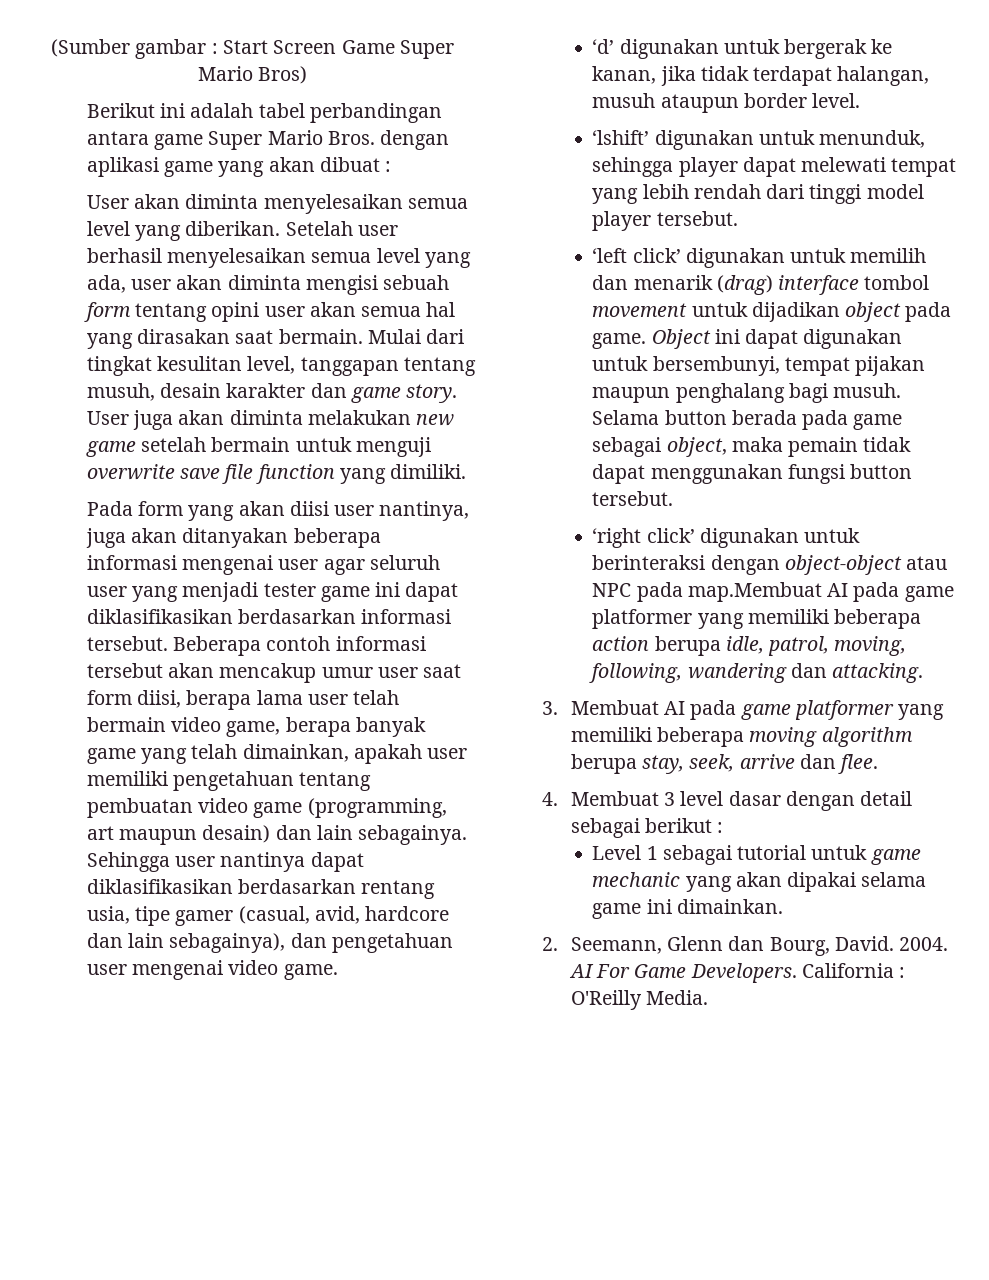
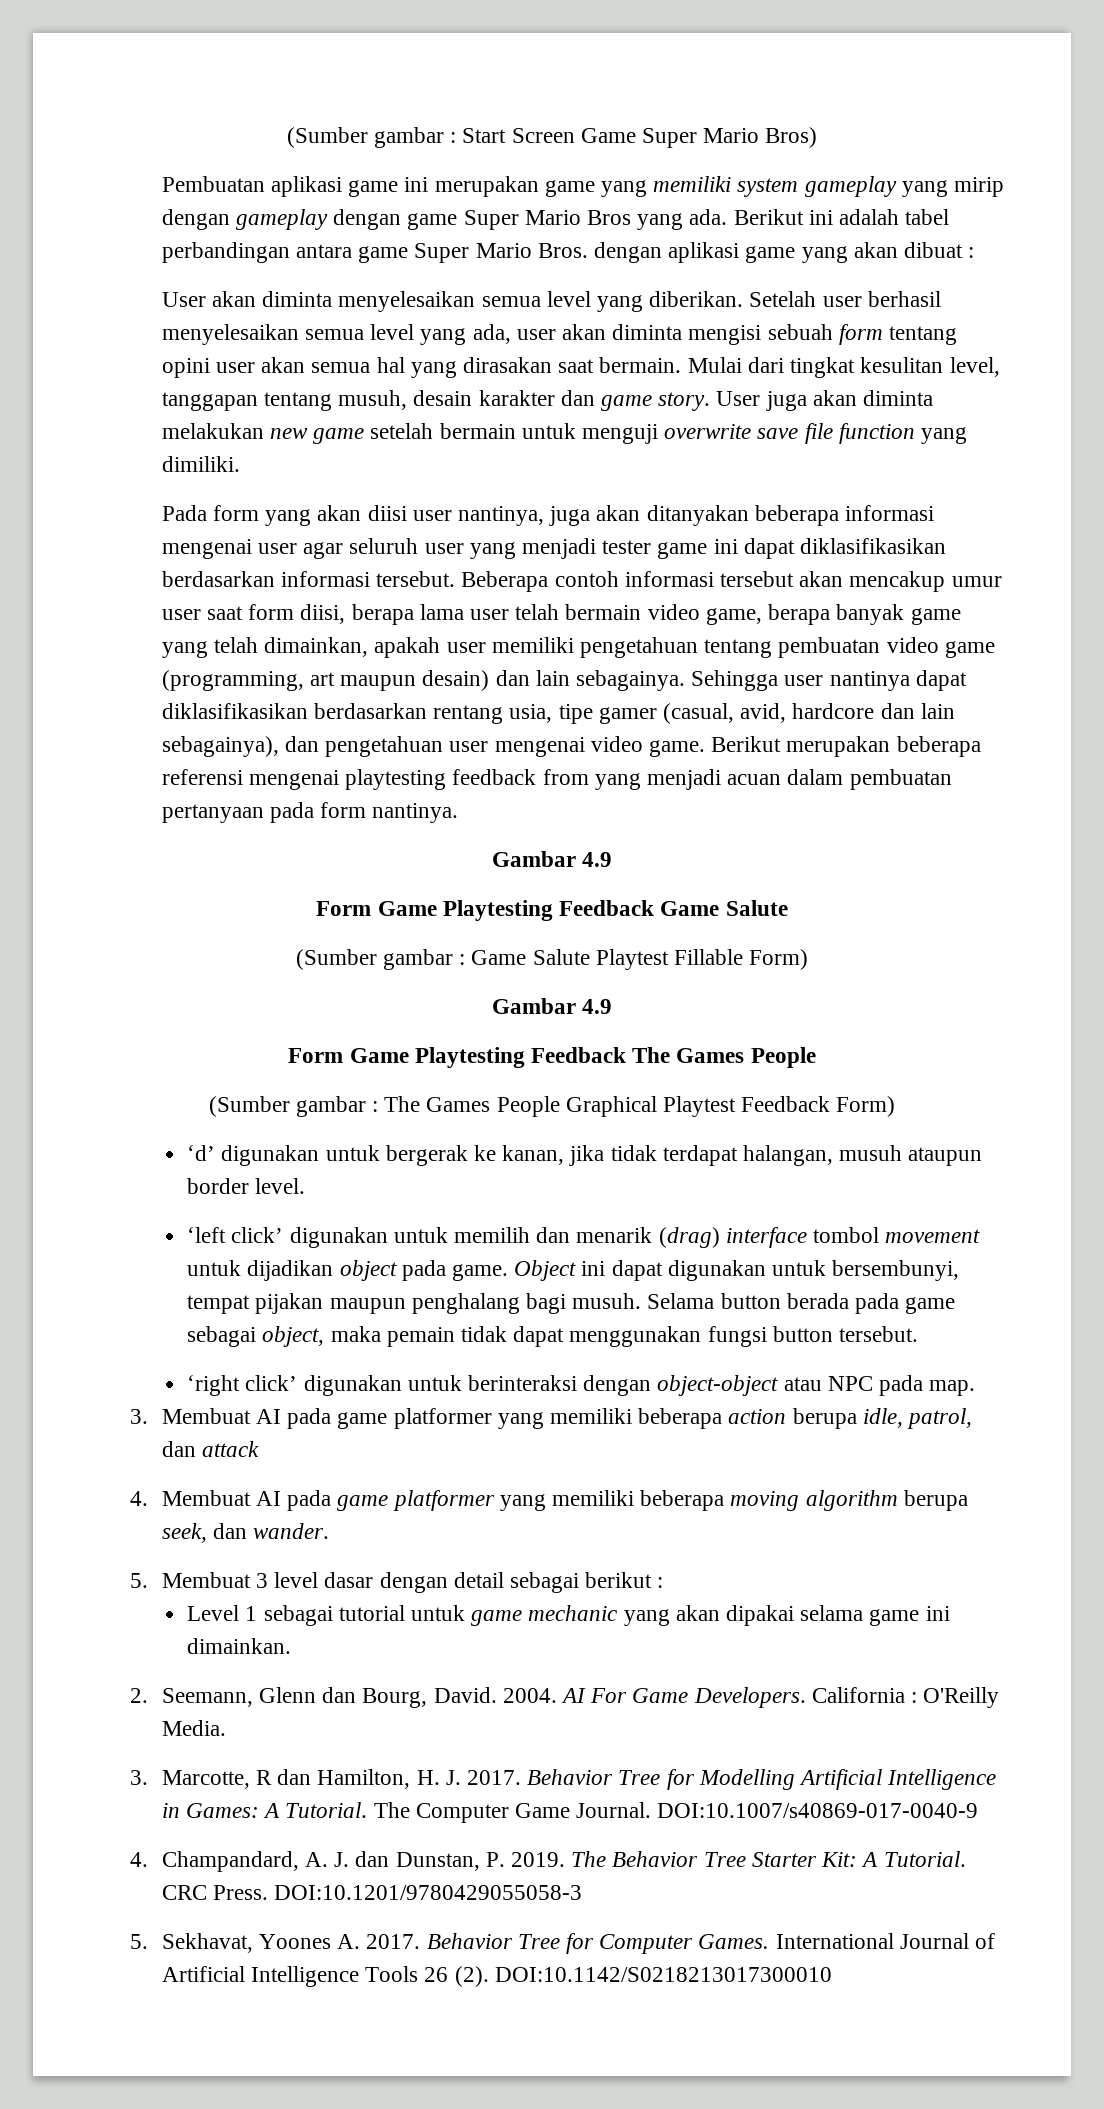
(308, 75) none -> [161,176,1005,197] [161,209,728,230] Pembuatan aplikasi game ini merupakan game yang memiliki system gameplay yang mirip dengan gameplay dengan game Super Mario Bros yang ada.
(338, 972) none -> [711,736,981,757] [161,769,952,790] [161,802,459,823] [491,851,613,867] [316,900,788,921] [295,949,809,970] [491,998,613,1014] [288,1047,816,1068] [208,1096,896,1117] Berikut merupakan beberapa referensi mengenai playtesting feedback from yang menjadi acuan dalam pembuatan pertanyaan pada form nantinya. // Gambar 4.9 // Form Game Playtesting Feedback Game Salute // (Sumber gambar : Game Salute Playtest Fillable Form) // Gambar 4.9 // Form Game Playtesting Feedback The Games People // (Sumber gambar : The Games People Graphical Playtest Feedback Form)
[592,130,926,150] [592,157,957,177] [592,184,924,204] [592,211,738,231] // ‘lshift’ digunakan untuk menunduk, sehingga player dapat melewati tempat yang lebih rendah dari tinggi model player tersebut. -> (306, 1186) none
[687,582,822,602] map.Membuat -> [929,1380,976,1396] [130,1408,251,1424] map. // 3. Membuat
[834,636,907,656] [589,663,924,683] [542,701,559,715] moving, following, wandering dan attacking. // 3. -> [161,1441,259,1457] [130,1491,149,1506] dan attack // 4.
[642,754,879,774] [542,792,559,806] stay, seek, arrive dan flee. // 4. -> [161,1523,330,1543] [130,1573,149,1588] seek, dan wander. // 5.
(709, 997) none -> [130,1769,997,1790] [161,1802,979,1823] [130,1851,966,1872] [161,1885,583,1900] [130,1933,996,1954] [161,1966,832,1987] // 3. Marcotte, R dan Hamilton, H. J. 2017. Behavior Tree for Modelling Artificial Intelligence in Games: A Tutorial. The Computer Game Journal. DOI:10.1007/s40869-017-0040-9 // 4. Champandard, A. J. dan Dunstan, P. 2019. The Behavior Tree Starter Kit: A Tutorial. CRC Press. DOI:10.1201/9780429055058-3 // 5. Sekhavat, Yoones A. 2017. Behavior Tree for Computer Games. International Journal of Artificial Intelligence Tools 26 (2). DOI:10.1142/S0218213017300010

